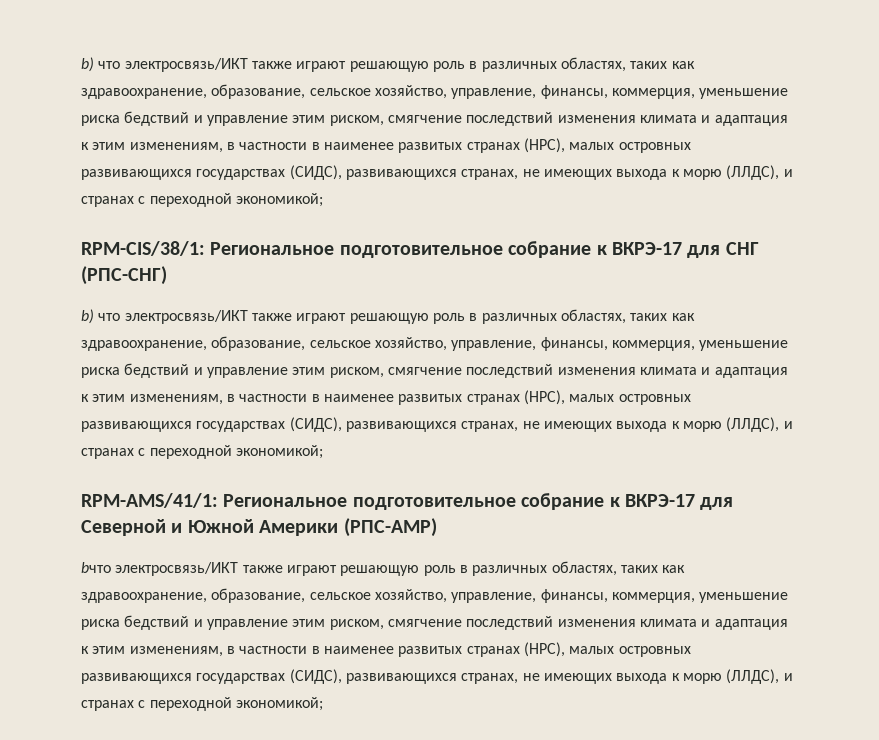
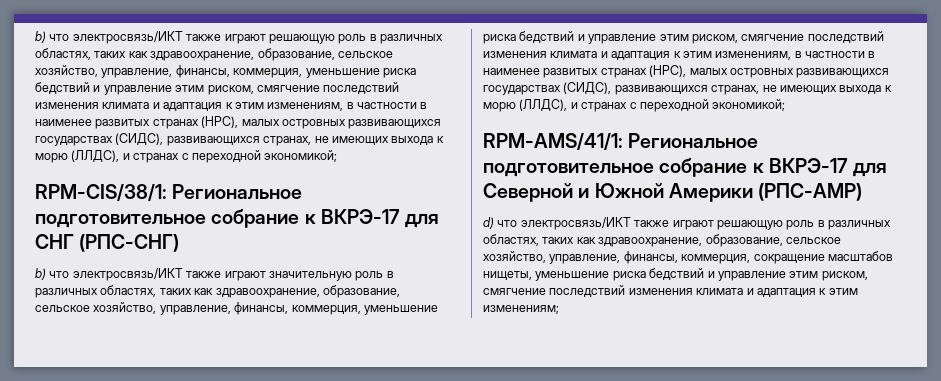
[349,313,429,324] решающую -> [268,271,352,281] значительную
[81,562,111,573] bчто -> [483,217,518,229] d) что
(695, 597) none -> [753,251,893,264] [483,271,532,280] сокращение масштабов нищеты,
[129,642,691,657] [81,669,793,684] [81,697,323,711] изменениям, в частности в наименее развитых странах (НРС), малых островных развивающихся государствах (СИДС), развивающихся странах, не имеющих выхода к морю (ЛЛДС), и странах с переходной экономикой; -> [483,305,559,314] изменениям;

